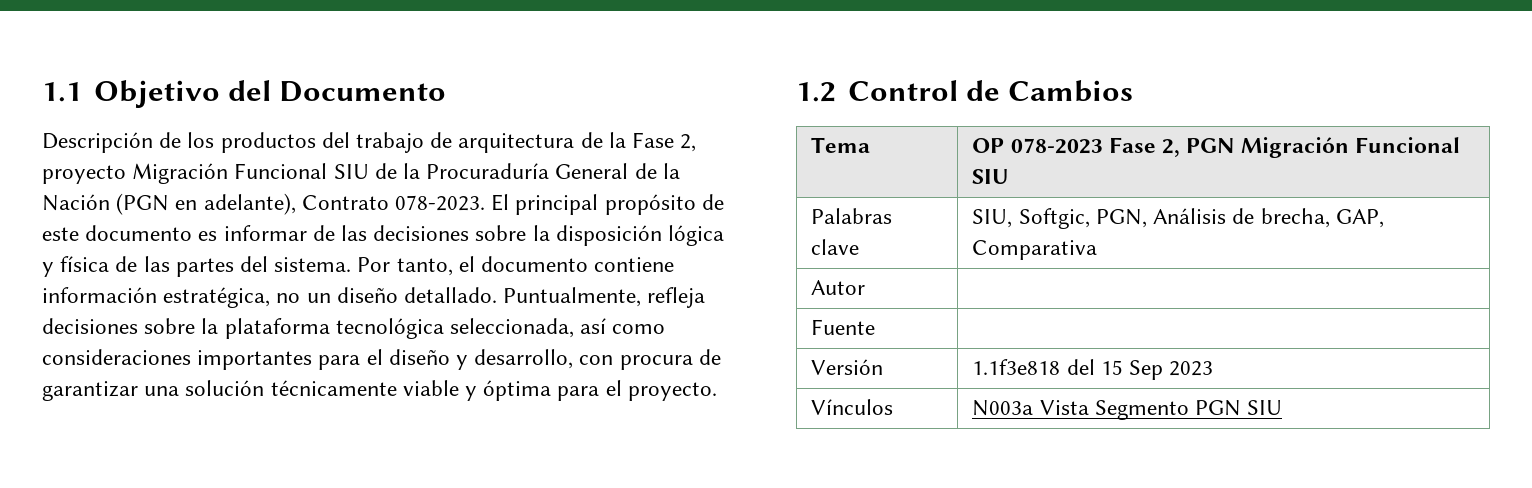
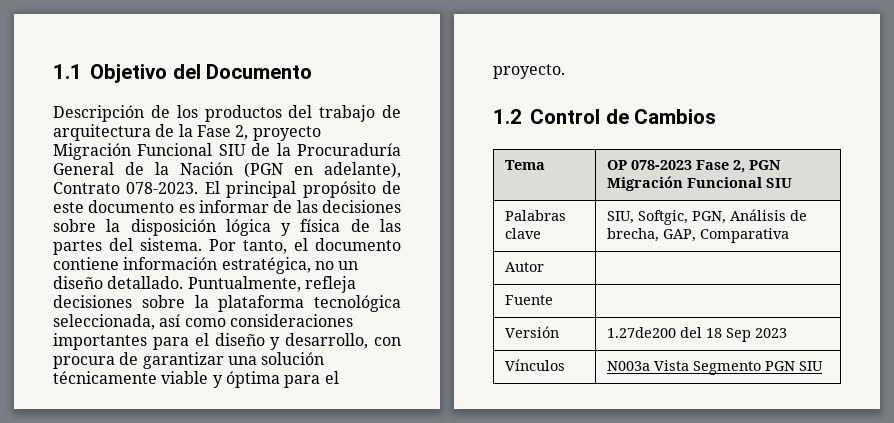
[972,359,1123,375] 1.1f3e818 del 15 -> [606,327,722,338] 1.27de200 del 18

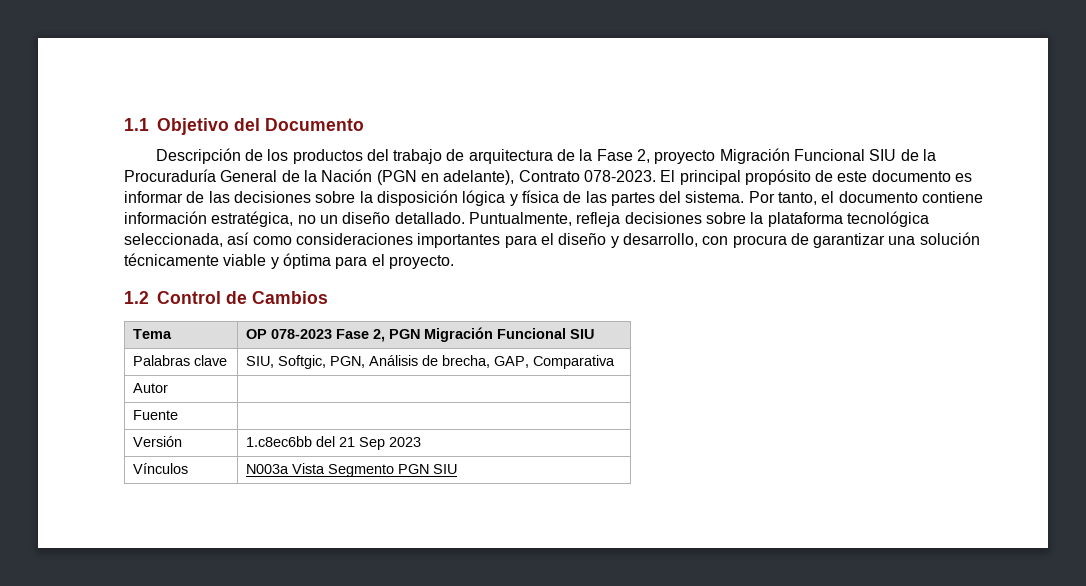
[606,327,722,338] 1.27de200 del 18 -> [245,436,355,447] 1.c8ec6bb del 21

